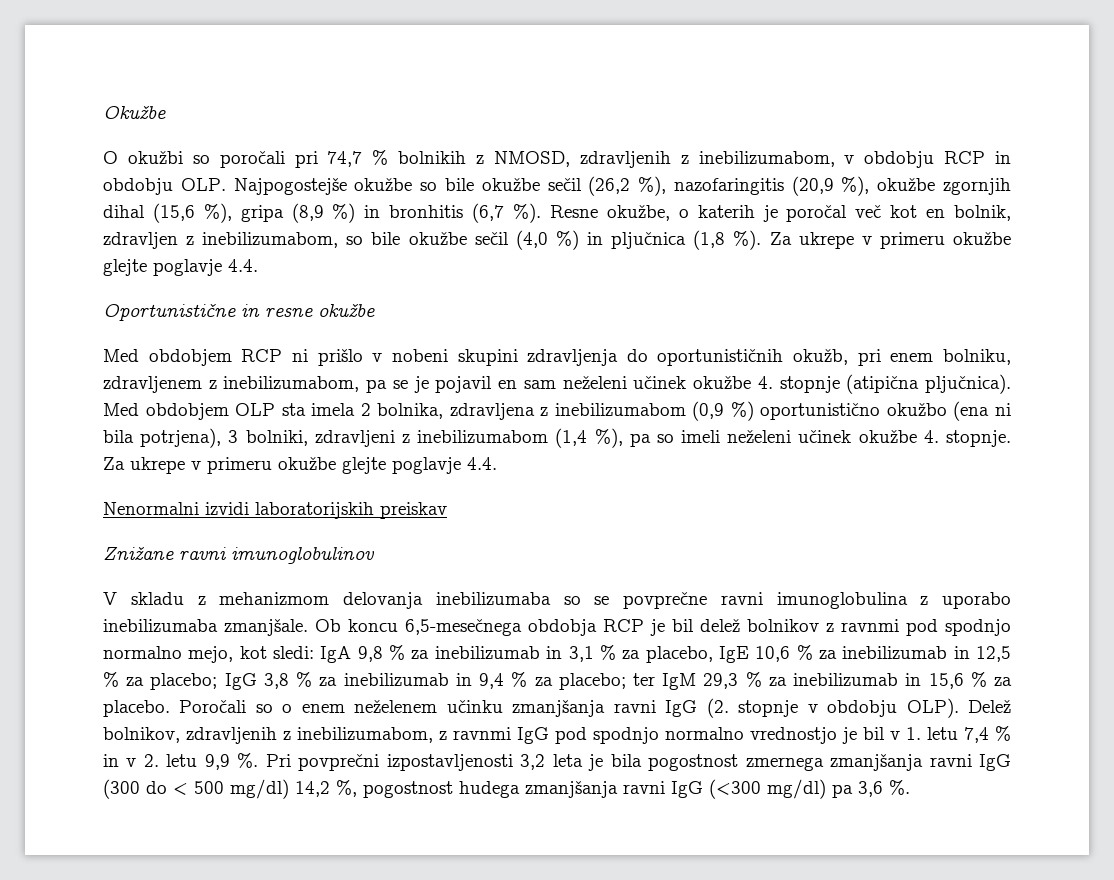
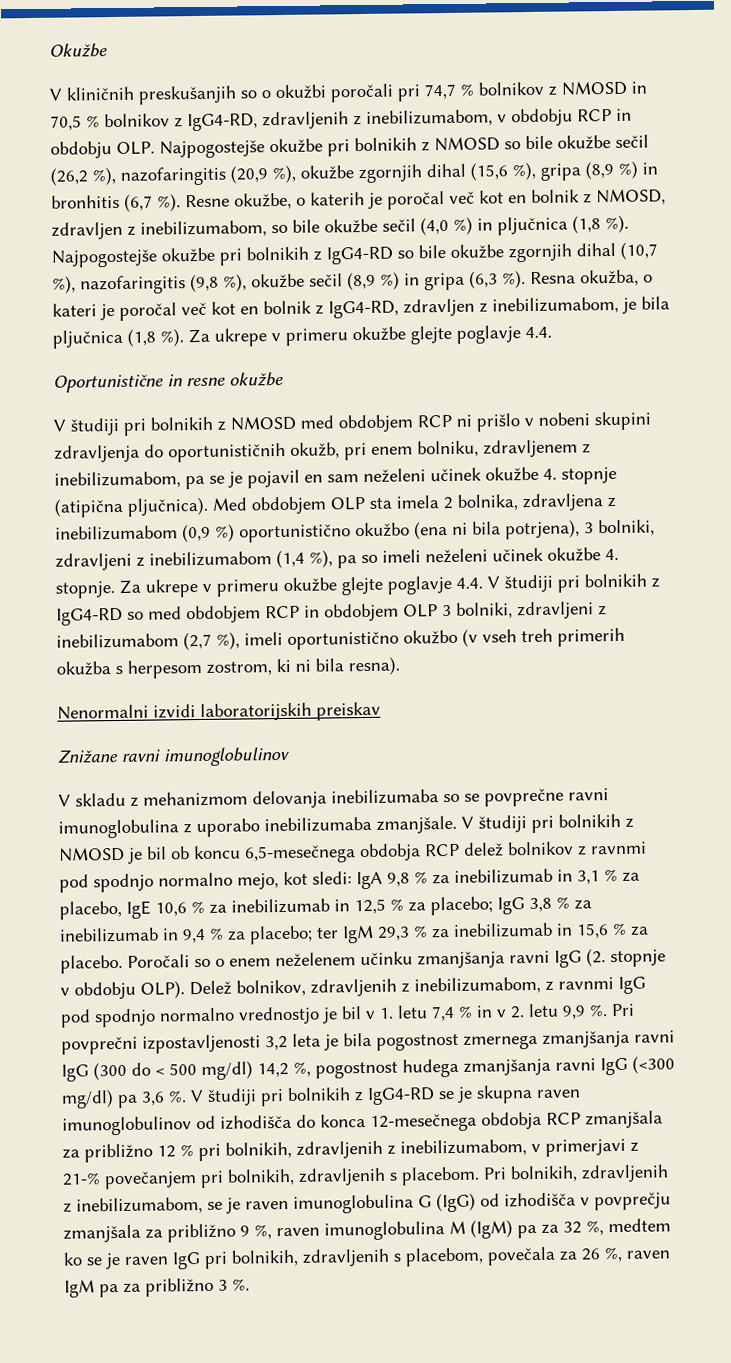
[103,150,570,168] O okužbi so poročali pri 74,7 % bolnikih z NMOSD, -> [49,80,647,105] [50,113,258,132] V kliničnih preskušanjih so o okužbi poročali pri 74,7 % bolnikov z NMOSD in 70,5 % bolnikov z IgG4-RD,
(413, 184) none -> [327,136,500,157] pri bolnikih z NMOSD
[954,205,1012,221] bolnik, -> [531,188,666,206] bolnik z NMOSD,
(762, 240) none -> [51,241,658,268] [52,269,653,295] [52,296,670,321] [52,328,184,349] Najpogostejše okužbe pri bolnikih z IgG4-RD so bile okužbe zgornjih dihal (10,7 %), nazofaringitis (9,8 %), okužbe sečil (8,9 %) in gripa (6,3 %). Resna okužba, o kateri je poročal več kot en bolnik z IgG4-RD, zdravljen z inebilizumabom, je bila pljučnica (1,8 %).
[103,349,139,362] Med -> [53,415,334,436] V študiji pri bolnikih z NMOSD med
(497, 463) none -> [487,573,660,593] [56,601,607,626] [56,627,625,651] [56,656,400,679] V študiji pri bolnikih z IgG4-RD so med obdobjem RCP in obdobjem OLP 3 bolniki, zdravljeni z inebilizumabom (2,7 %), imeli oportunistično okužbo (v vseh treh primerih okužba s herpesom zostrom, ki ni bila resna).
[315,619,341,632] Ob -> [461,813,634,834] [58,846,190,864] V študiji pri bolnikih z NMOSD je bil ob
[650,619,694,636] je bil -> (460, 850) none
(910, 787) none -> [190,1085,581,1107] [62,1110,663,1136] [62,1138,639,1163] [62,1164,669,1190] [63,1192,671,1215] [63,1218,671,1243] [63,1246,670,1270] [64,1277,250,1298] V študiji pri bolnikih z IgG4-RD se je skupna raven imunoglobulinov od izhodišča do konca 12-mesečnega obdobja RCP zmanjšala za približno 12 % pri bolnikih, zdravljenih z inebilizumabom, v primerjavi z 21-% povečanjem pri bolnikih, zdravljenih s placebom. Pri bolnikih, zdravljenih z inebilizumabom, se je raven imunoglobulina G (IgG) od izhodišča v povprečju zmanjšala za približno 9 %, raven imunoglobulina M (IgM) pa za 32 %, medtem ko se je raven IgG pri bolnikih, zdravljenih s placebom, povečala za 26 %, raven IgM pa za približno 3 %.

